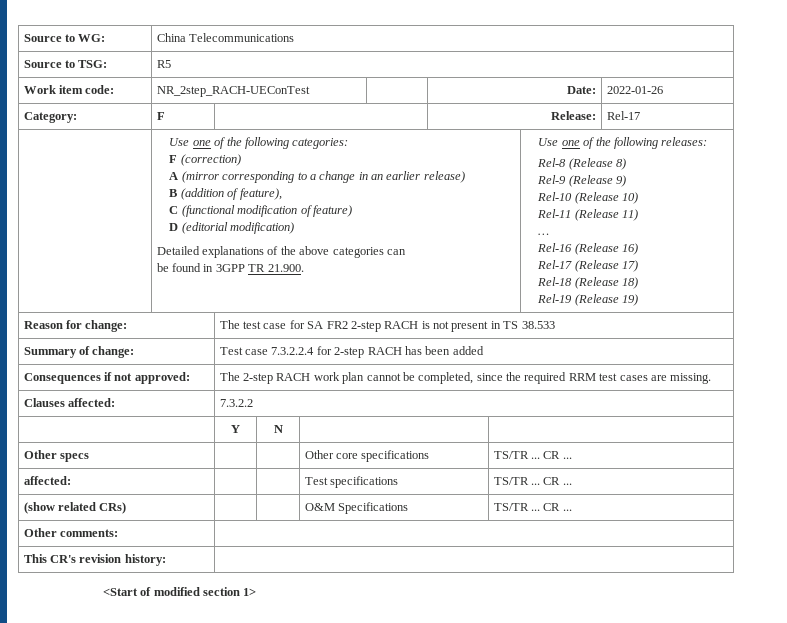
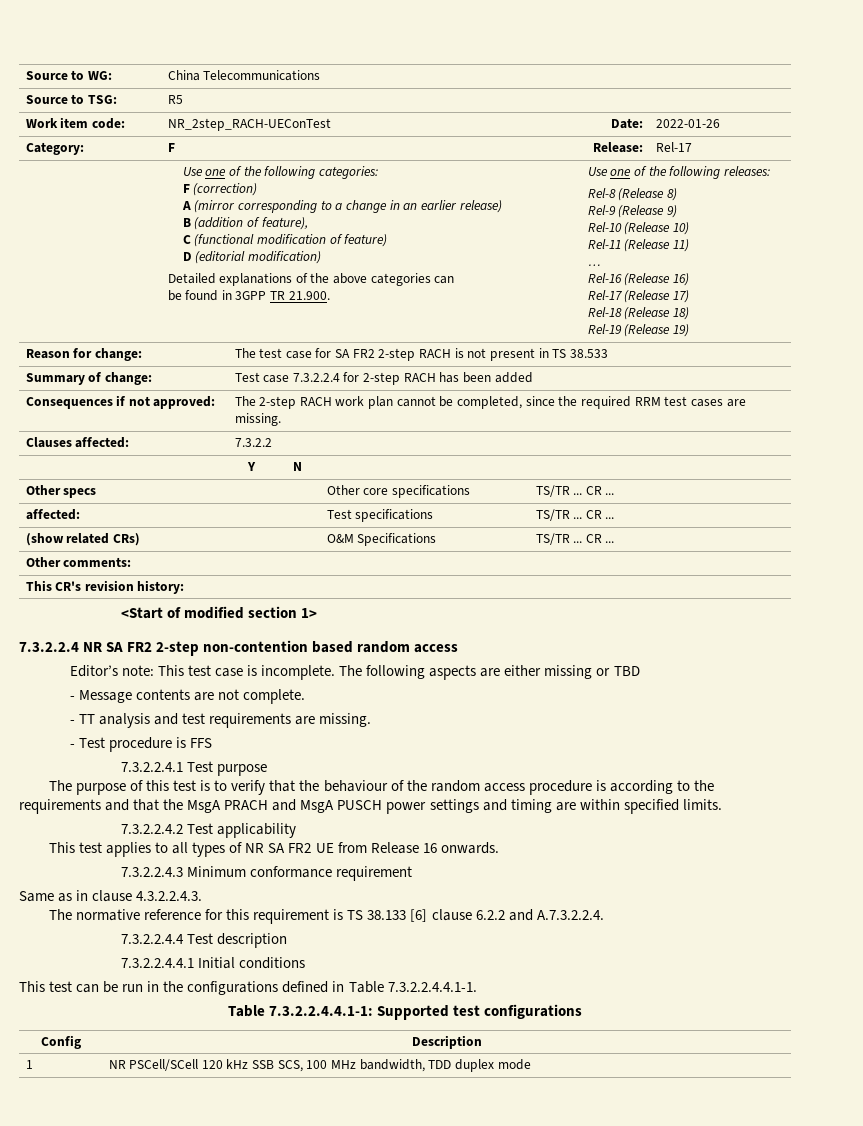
(257, 592) none -> [19,640,459,656] [69,665,640,680] [69,689,306,704] [69,713,372,728] [69,737,213,752] [120,761,267,776] [49,780,714,795] [19,799,722,814] [120,823,296,838] [49,842,499,857] [120,866,412,881] [19,890,203,902] [49,909,604,924] [120,933,287,948] [120,957,305,969] [19,981,477,995] [227,1004,583,1020] [41,1035,81,1049] [411,1035,482,1049] [25,1060,33,1069] [108,1059,531,1072] // 7.3.2.2.4 NR SA FR2 2-step non-contention based random access // Editor’s note: This test case is incomplete. The following aspects are either missing or TBD // - Message contents are not complete. // - TT analysis and test requirements are missing. // - Test procedure is FFS // 7.3.2.2.4.1 Test purpose // The purpose of this test is to verify that the behaviour of the random access procedure is according to the requirements and that the MsgA PRACH and MsgA PUSCH power settings and timing are within specified limits. // 7.3.2.2.4.2 Test applicability // This test applies to all types of NR SA FR2 UE from Release 16 onwards. // 7.3.2.2.4.3 Minimum conformance requirement // Same as in clause 4.3.2.2.4.3. // The normative reference for this requirement is TS 38.133 [6] clause 6.2.2 and A.7.3.2.2.4. // 7.3.2.2.4.4 Test description // 7.3.2.2.4.4.1 Initial conditions // This test can be run in the configurations defined in Table 7.3.2.2.4.4.1-1. // Table 7.3.2.2.4.4.1-1: Supported test configurations // Config | Description // 1 | NR PSCell/SCell 120 kHz SSB SCS, 100 MHz bandwidth, TDD duplex mode

